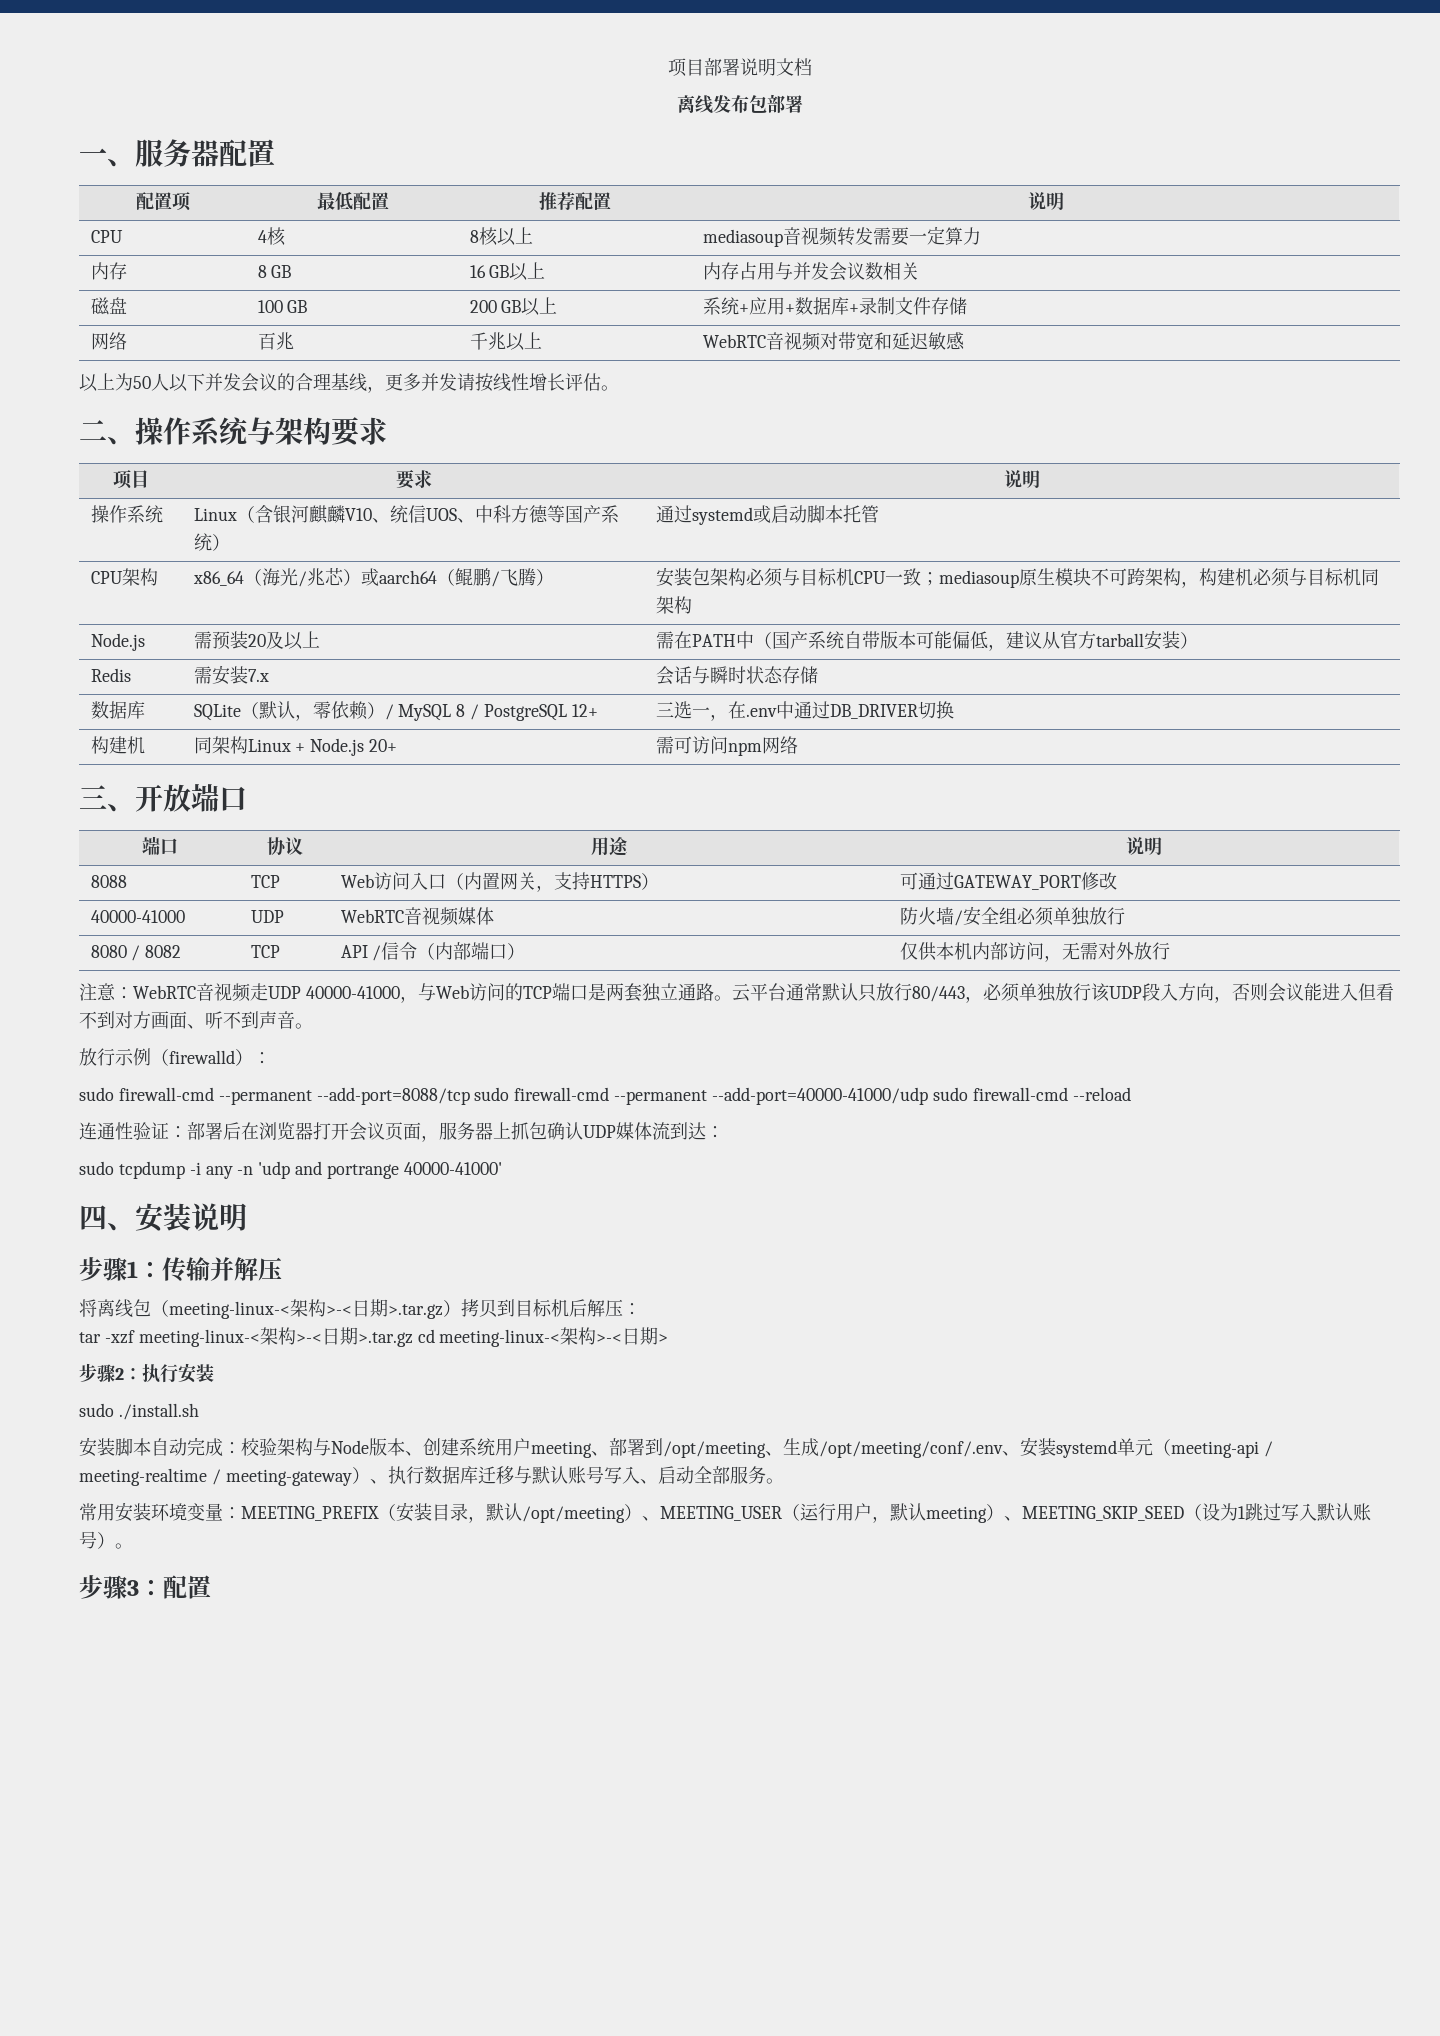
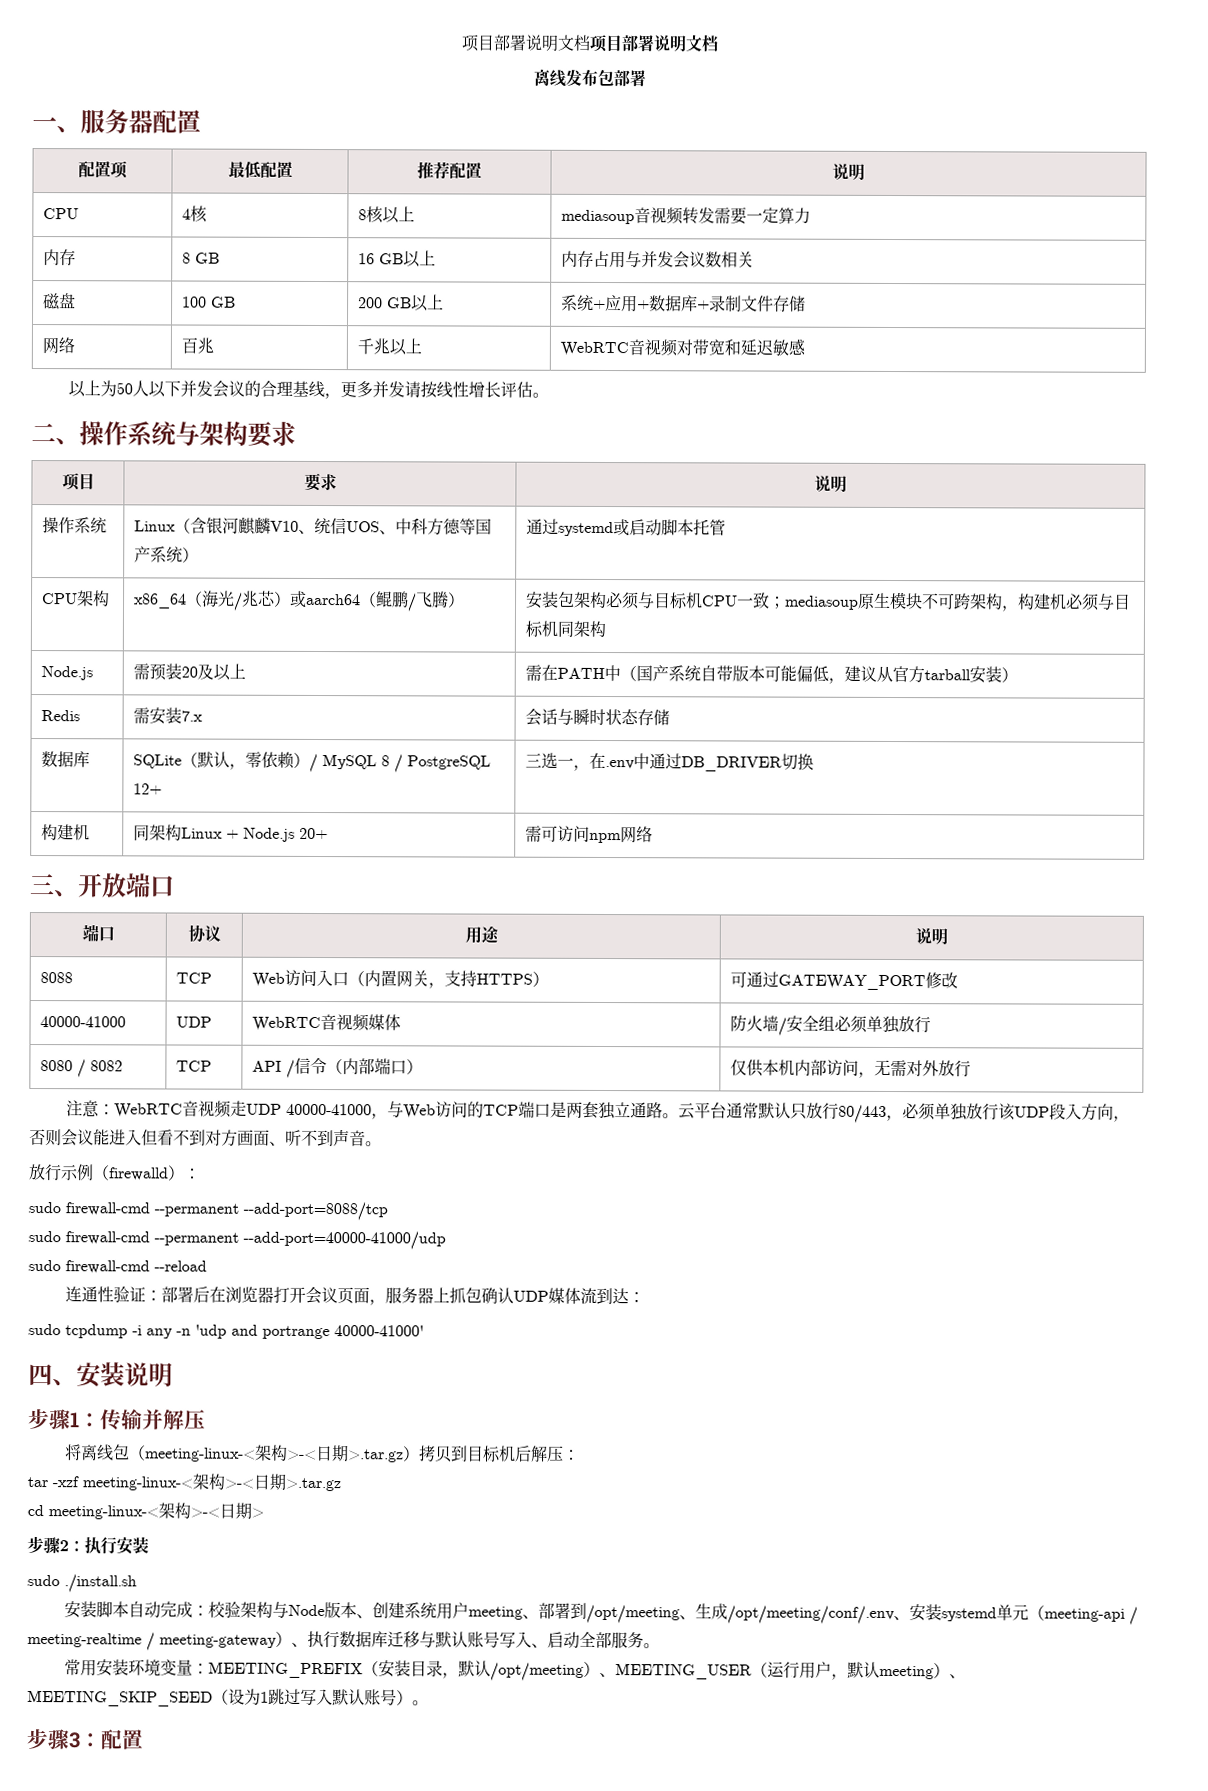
[667,58,812,77] 项目部署说明文档 -> [461,34,719,53] 项目部署说明文档项目部署说明文档
(470, 1096) none -> (388, 1211) //
(929, 1096) none -> (446, 1240) //
(413, 1339) none -> (341, 1484) //

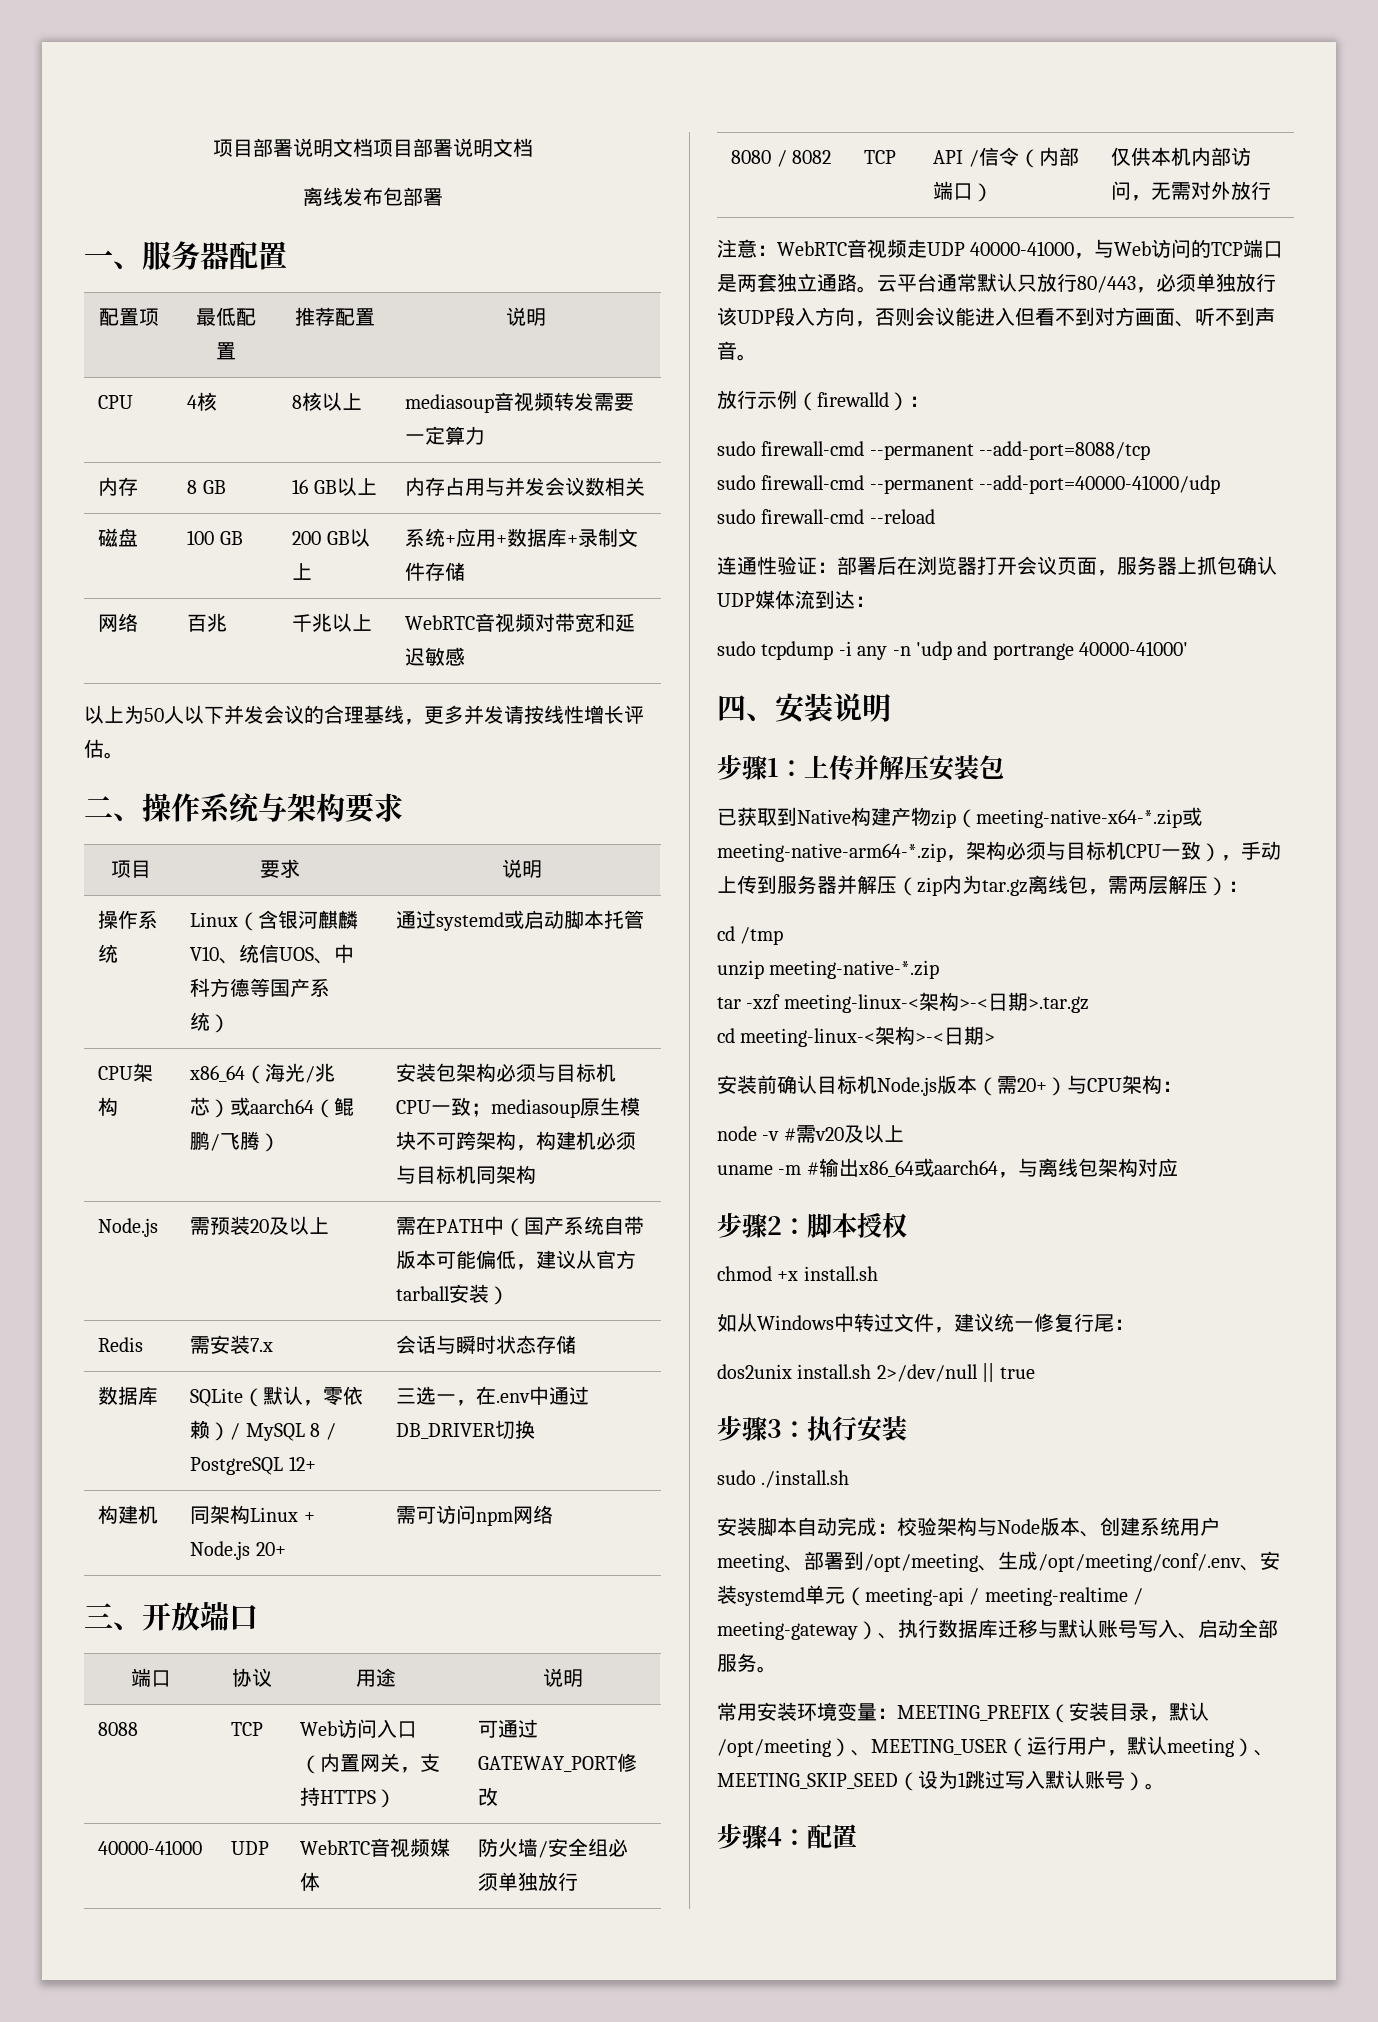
[100,1408,206,1431] [65,1444,581,1463] 传输并解压 // 将离线包（meeting-linux-<架构>-<日期>.tar.gz）拷贝到目标机后解压： -> [804,755,1004,781] [717,807,1202,828] [717,841,1281,862] [717,875,1248,896] [717,926,784,945] [717,960,940,979] 上传并解压安装包 // 已获取到Native构建产物zip（meeting-native-x64-*.zip或meeting-native-arm64-*.zip，架构必须与目标机CPU一致），手动上传到服务器并解压（zip内为tar.gz离线包，需两层解压）： // cd /tmp // unzip meeting-native-*.zip
[27,1535,69,1554] 步骤2 -> [717,1075,1182,1096] [717,1124,904,1143] [717,1158,1178,1178] [717,1212,907,1238] [717,1266,878,1281] [717,1313,1134,1333] [717,1363,1035,1382] [717,1416,782,1441] 安装前确认目标机Node.js版本（需20+）与CPU架构： // node -v #需v20及以上 // uname -m #输出x86_64或aarch64，与离线包架构对应 // 步骤2：脚本授权 // chmod +x install.sh // 如从Windows中转过文件，建议统一修复行尾： // dos2unix install.sh 2>/dev/null || true // 步骤3
[69,1732,81,1749] 3 -> [767,1827,782,1846] 4

